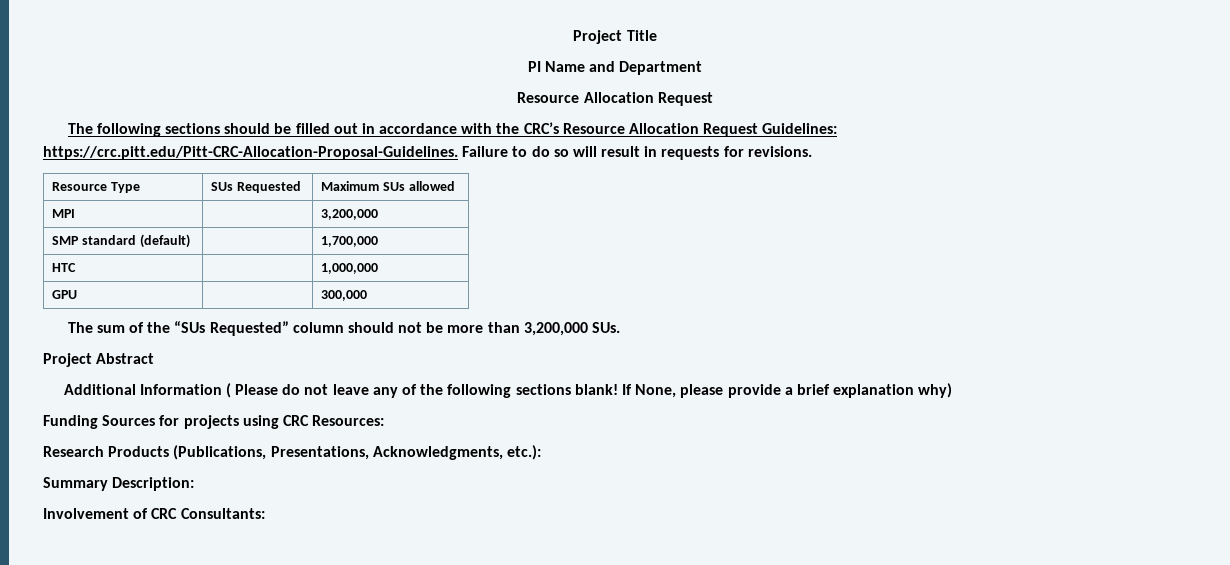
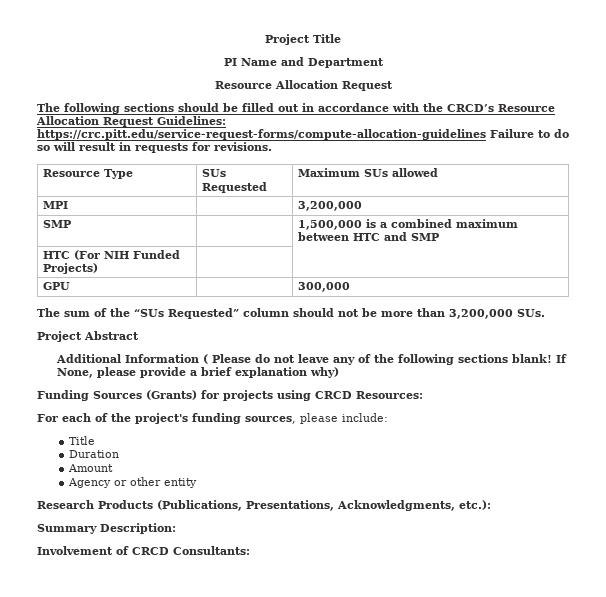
[523,122,559,134] CRC’s -> [447,104,494,112] CRCD’s
[43,146,458,160] https://crc.pitt.edu/Pitt-CRC-Allocation-Proposal-Guidelines. -> [37,129,486,140] https://crc.pitt.edu/service-request-forms/compute-allocation-guidelines
[82,234,190,248] [321,236,379,247] [52,263,77,272] [321,263,379,274] standard (default) | | 1,700,000 // HTC | | 1,000,000 -> [297,219,518,230] [297,232,439,241] [42,250,180,260] [42,263,98,274] | | 1,500,000 is a combined maximum between HTC and SMP // HTC (For NIH Funded Projects) | |
(156, 420) none -> [146,390,197,400] (Grants)
[282,415,309,426] CRC -> [315,391,352,399] CRCD
(385, 420) none -> [37,413,388,424] [69,436,96,445] [69,450,120,458] [68,464,114,472] [68,477,198,488] // For each of the project's funding sources, please include: // Title // Duration // Amount // Agency or other entity
[151,508,178,519] CRC -> [132,547,169,555] CRCD

